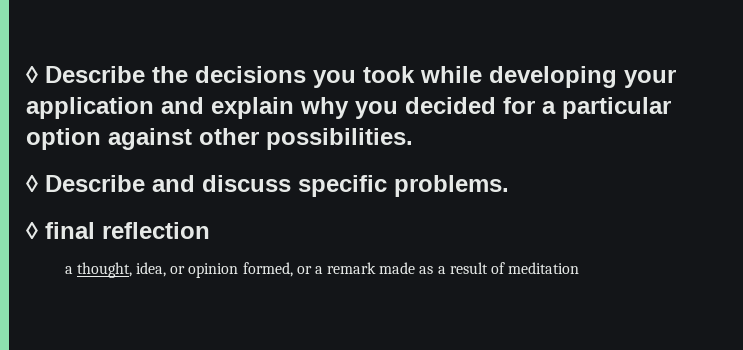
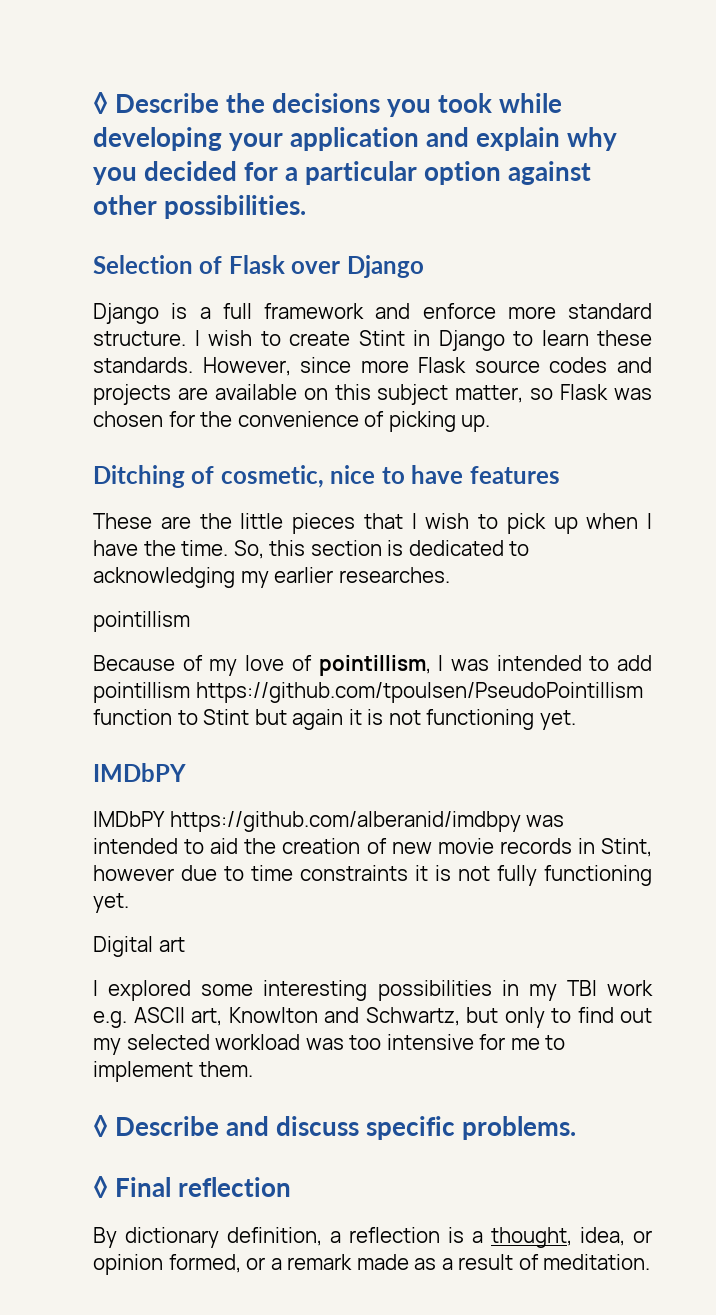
(413, 139) none -> [93,255,424,278] [93,303,652,324] [93,330,652,351] [93,357,652,376] [93,384,653,405] [93,411,491,432] [93,465,560,488] [93,513,652,534] [93,540,530,559] [93,567,450,588] [93,611,190,632] [93,655,652,676] [93,682,643,703] [93,709,576,730] [93,763,186,782] [93,811,565,832] [93,838,653,857] [93,865,652,886] [93,893,129,913] [93,936,185,957] [93,980,653,1001] [93,1007,652,1028] [93,1034,566,1055] [93,1061,253,1082] // Selection of Flask over Django // Django is a full framework and enforce more standard structure. I wish to create Stint in Django to learn these standards. However, since more Flask source codes and projects are available on this subject matter, so Flask was chosen for the convenience of picking up. // Ditching of cosmetic, nice to have features // These are the little pieces that I wish to pick up when I have the time. So, this section is dedicated to acknowledging my earlier researches. // pointillism // Because of my love of pointillism, I was intended to add pointillism https://github.com/tpoulsen/PseudoPointillism function to Stint but again it is not functioning yet. // IMDbPY // IMDbPY https://github.com/alberanid/imdbpy was intended to aid the creation of new movie records in Stint, however due to time constraints it is not fully functioning yet. // Digital art // I explored some interesting possibilities in my TBI work e.g. ASCII art, Knowlton and Schwartz, but only to find out my selected workload was too intensive for me to implement them.
[45,222,95,239] final -> [115,1177,172,1197] Final
(210, 230) none -> [93,1227,464,1248] By dictionary definition, a reflection is
[508,262,580,274] meditation -> [543,1254,651,1270] meditation.

